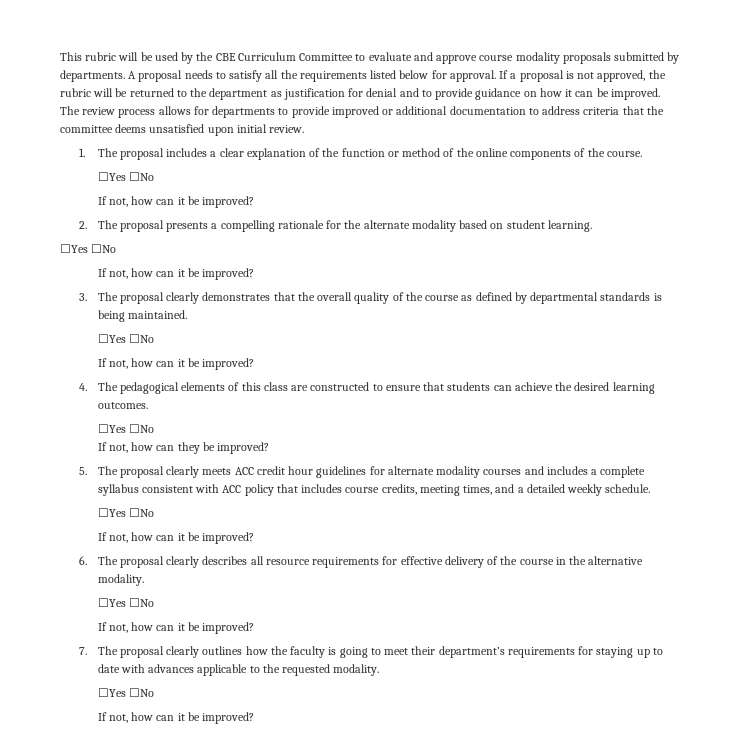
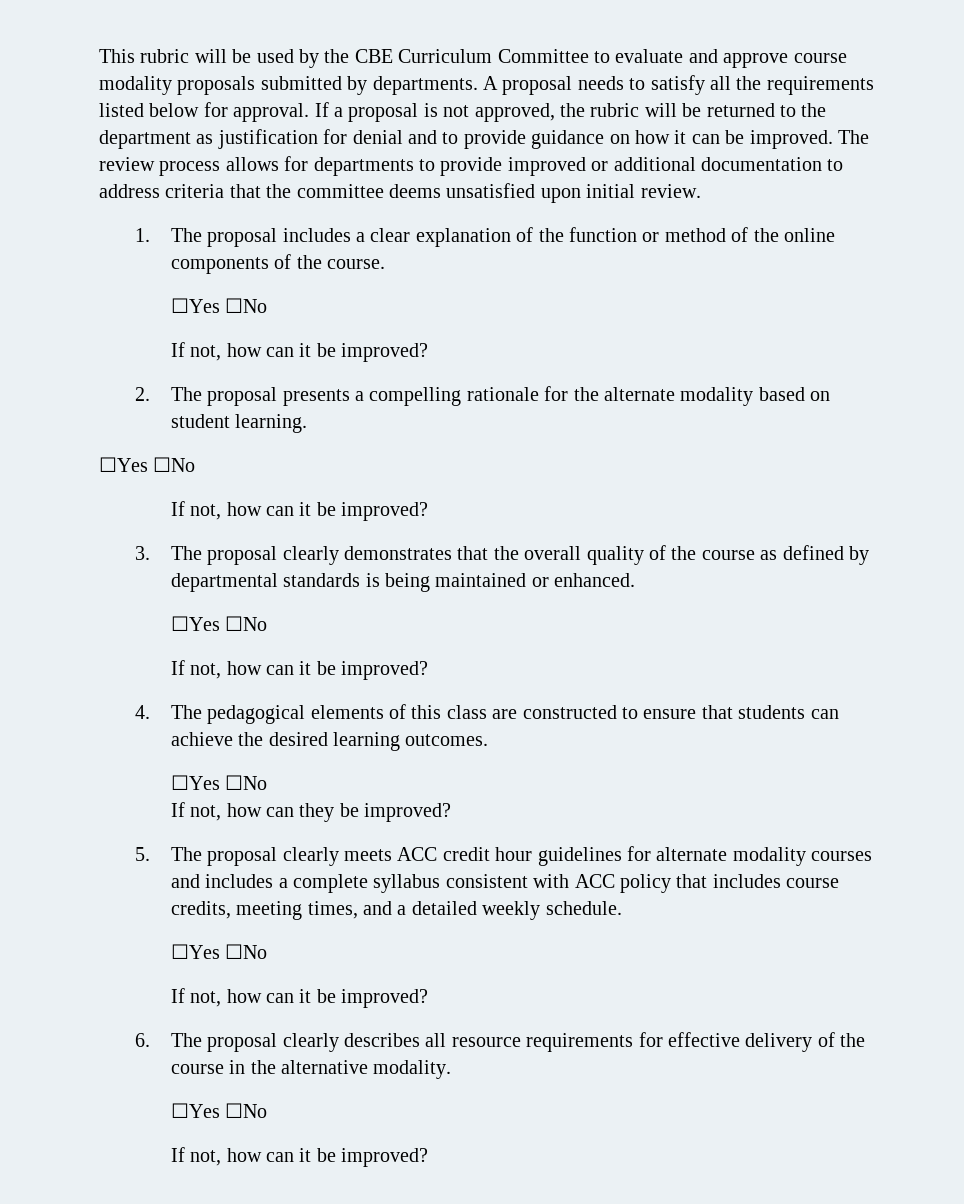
[127,310,187,319] maintained. -> [435,573,636,587] maintained or enhanced.
[78,646,663,658] [97,664,380,676] [97,688,154,697] [97,712,255,724] // 7. The proposal clearly outlines how the faculty is going to meet their department’s requirements for staying up to date with advances applicable to the requested modality. // ☐Yes ☐No // If not, how can it be improved? -> (429, 1157) none

